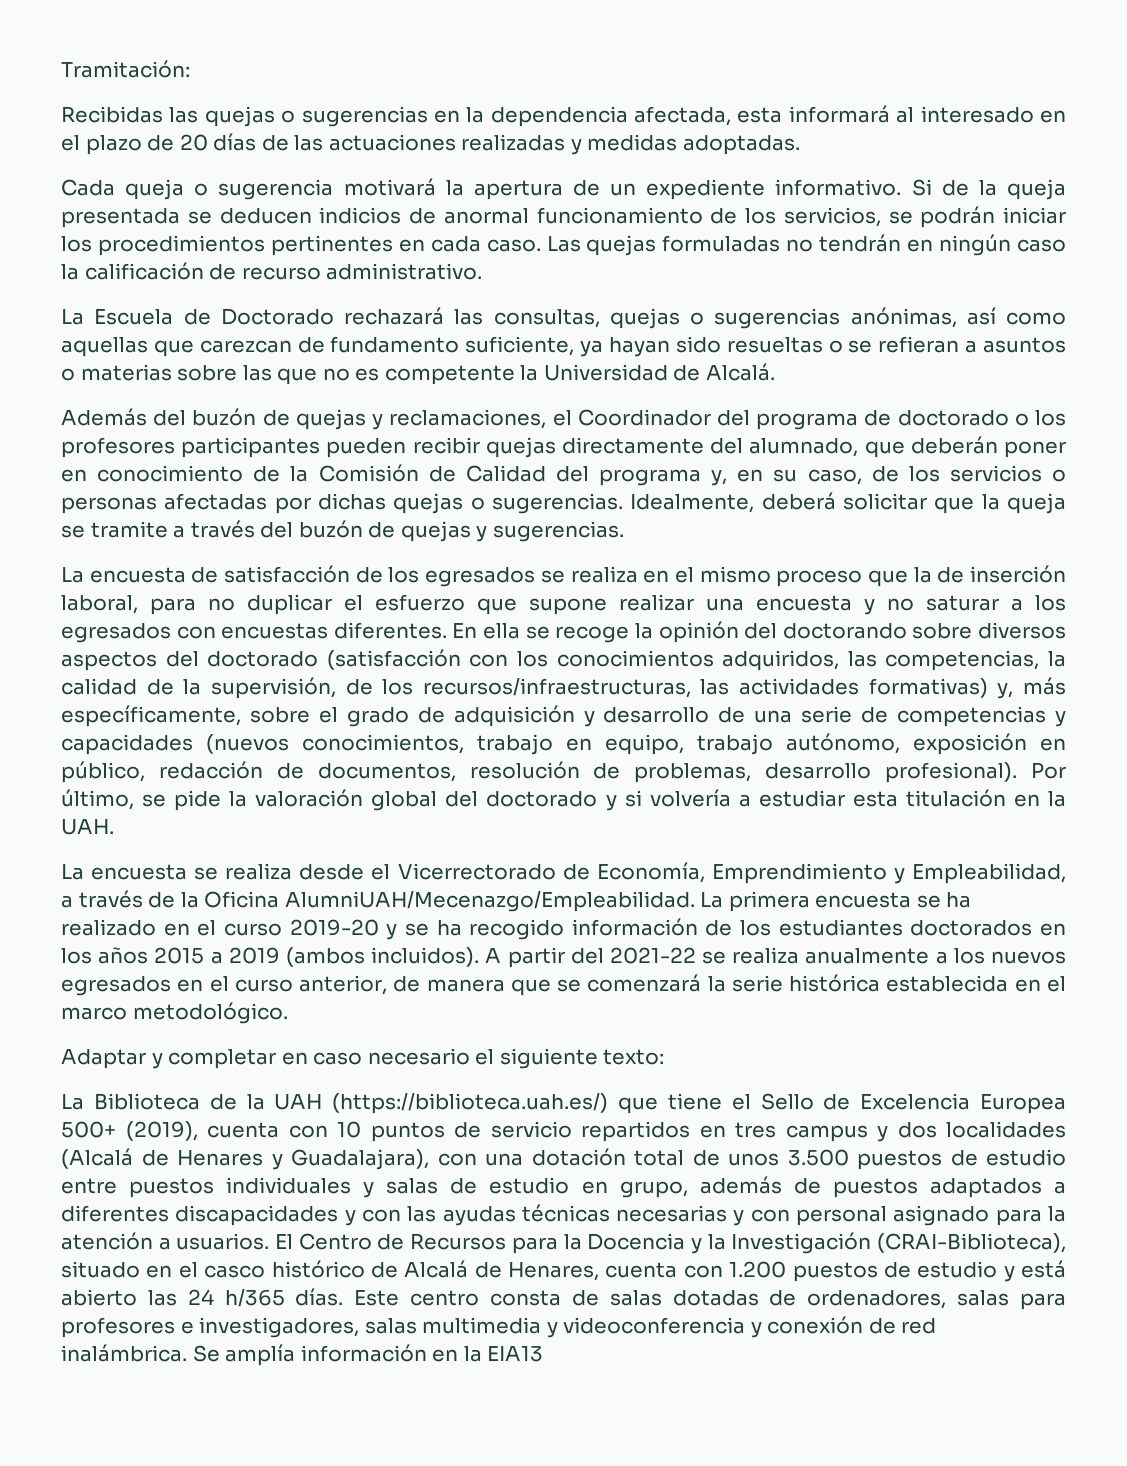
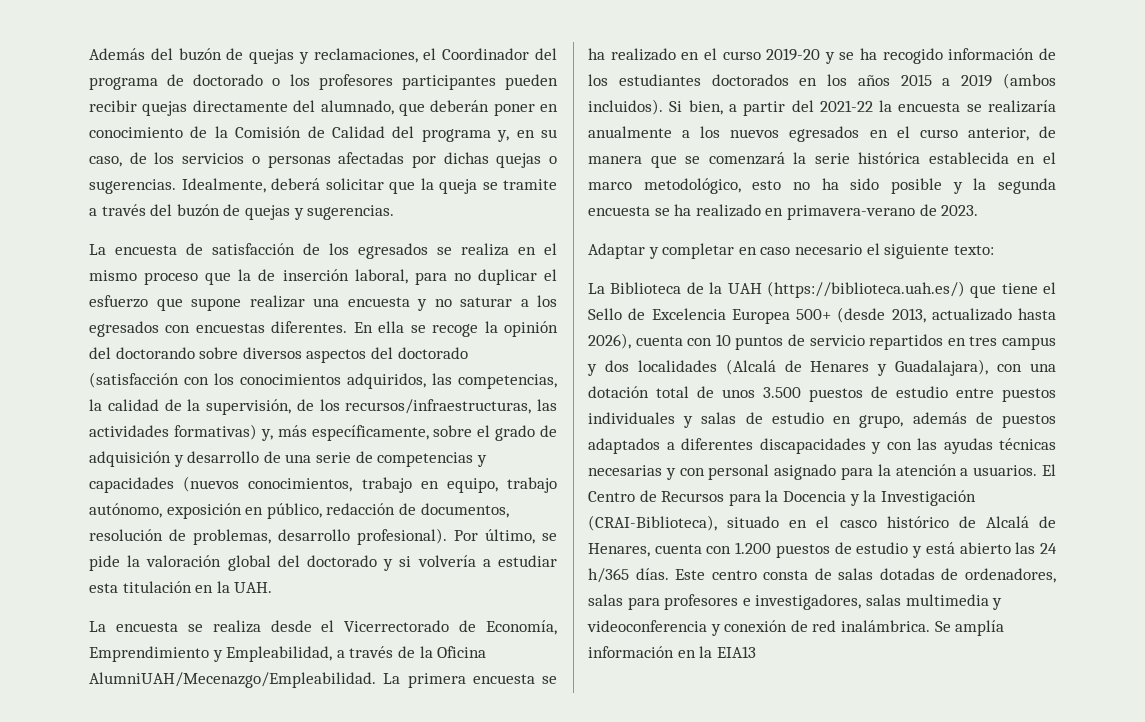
[61,60,190,78] [61,105,1066,127] [61,133,800,155] [61,178,1066,200] [61,206,1066,228] [61,234,1066,256] [61,262,483,280] [61,307,1066,329] [61,336,1067,357] [61,363,775,385] Tramitación: // Recibidas las quejas o sugerencias en la dependencia afectada, esta informará al interesado en el plazo de 20 días de las actuaciones realizadas y medidas adoptadas. // Cada queja o sugerencia motivará la apertura de un expediente informativo. Si de la queja presentada se deducen indicios de anormal funcionamiento de los servicios, se podrán iniciar los procedimientos pertinentes en cada caso. Las quejas formuladas no tendrán en ningún caso la calificación de recurso administrativo. // La Escuela de Doctorado rechazará las consultas, quejas o sugerencias anónimas, así como aquellas que carezcan de fundamento suficiente, ya hayan sido resueltas o se refieran a asuntos o materias sobre las que no es competente la Universidad de Alcalá. // -> (89, 54) none
[485,947,800,968] A partir del 2021-22 se realiza -> [669,100,1056,116] Si bien, a partir del 2021-22 la encuesta se realizaría
[132,1002,288,1024] metodológico. -> [643,178,1056,194] [588,204,979,220] metodológico, esto no ha sido posible y la segunda encuesta se ha realizado en primavera-verano de 2023.
[125,1121,198,1141] (2019), -> [837,307,1056,323] [588,333,631,349] (desde 2013, actualizado hasta 2026),

